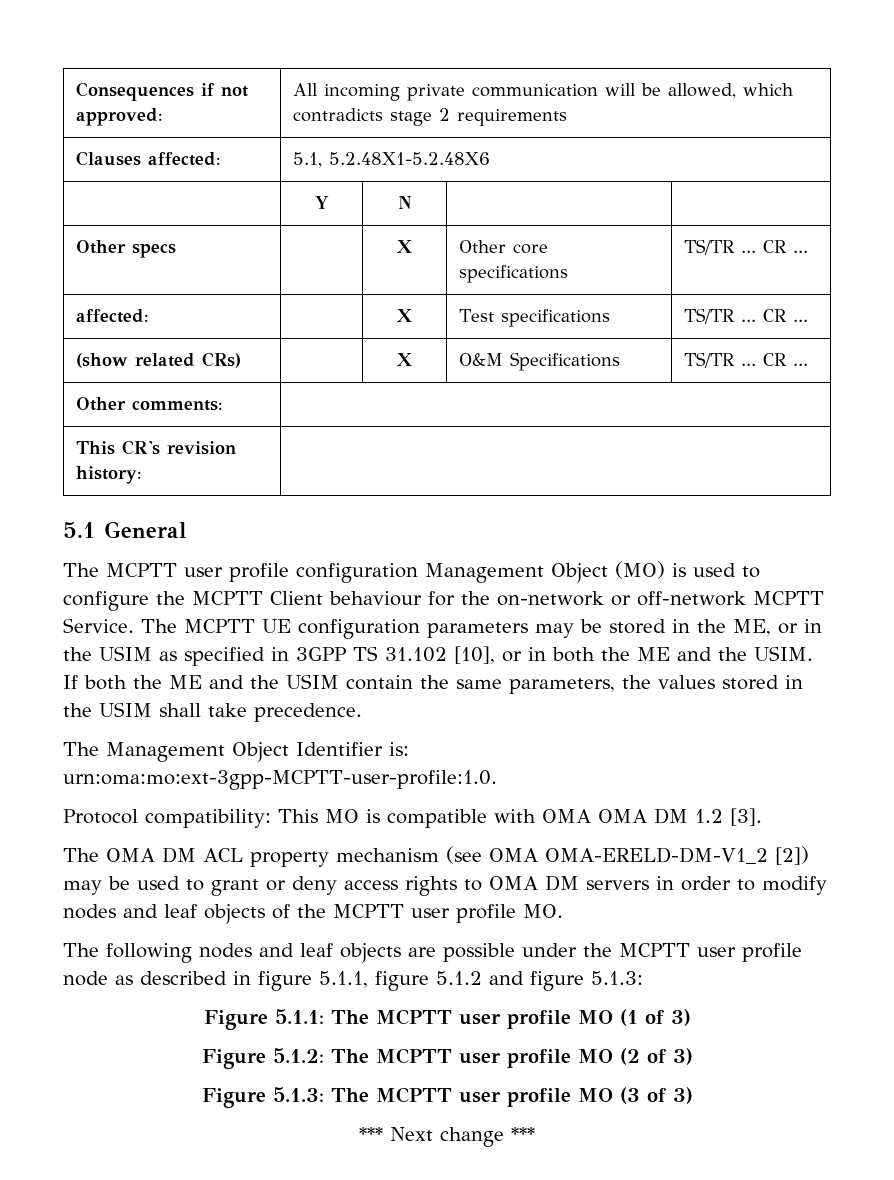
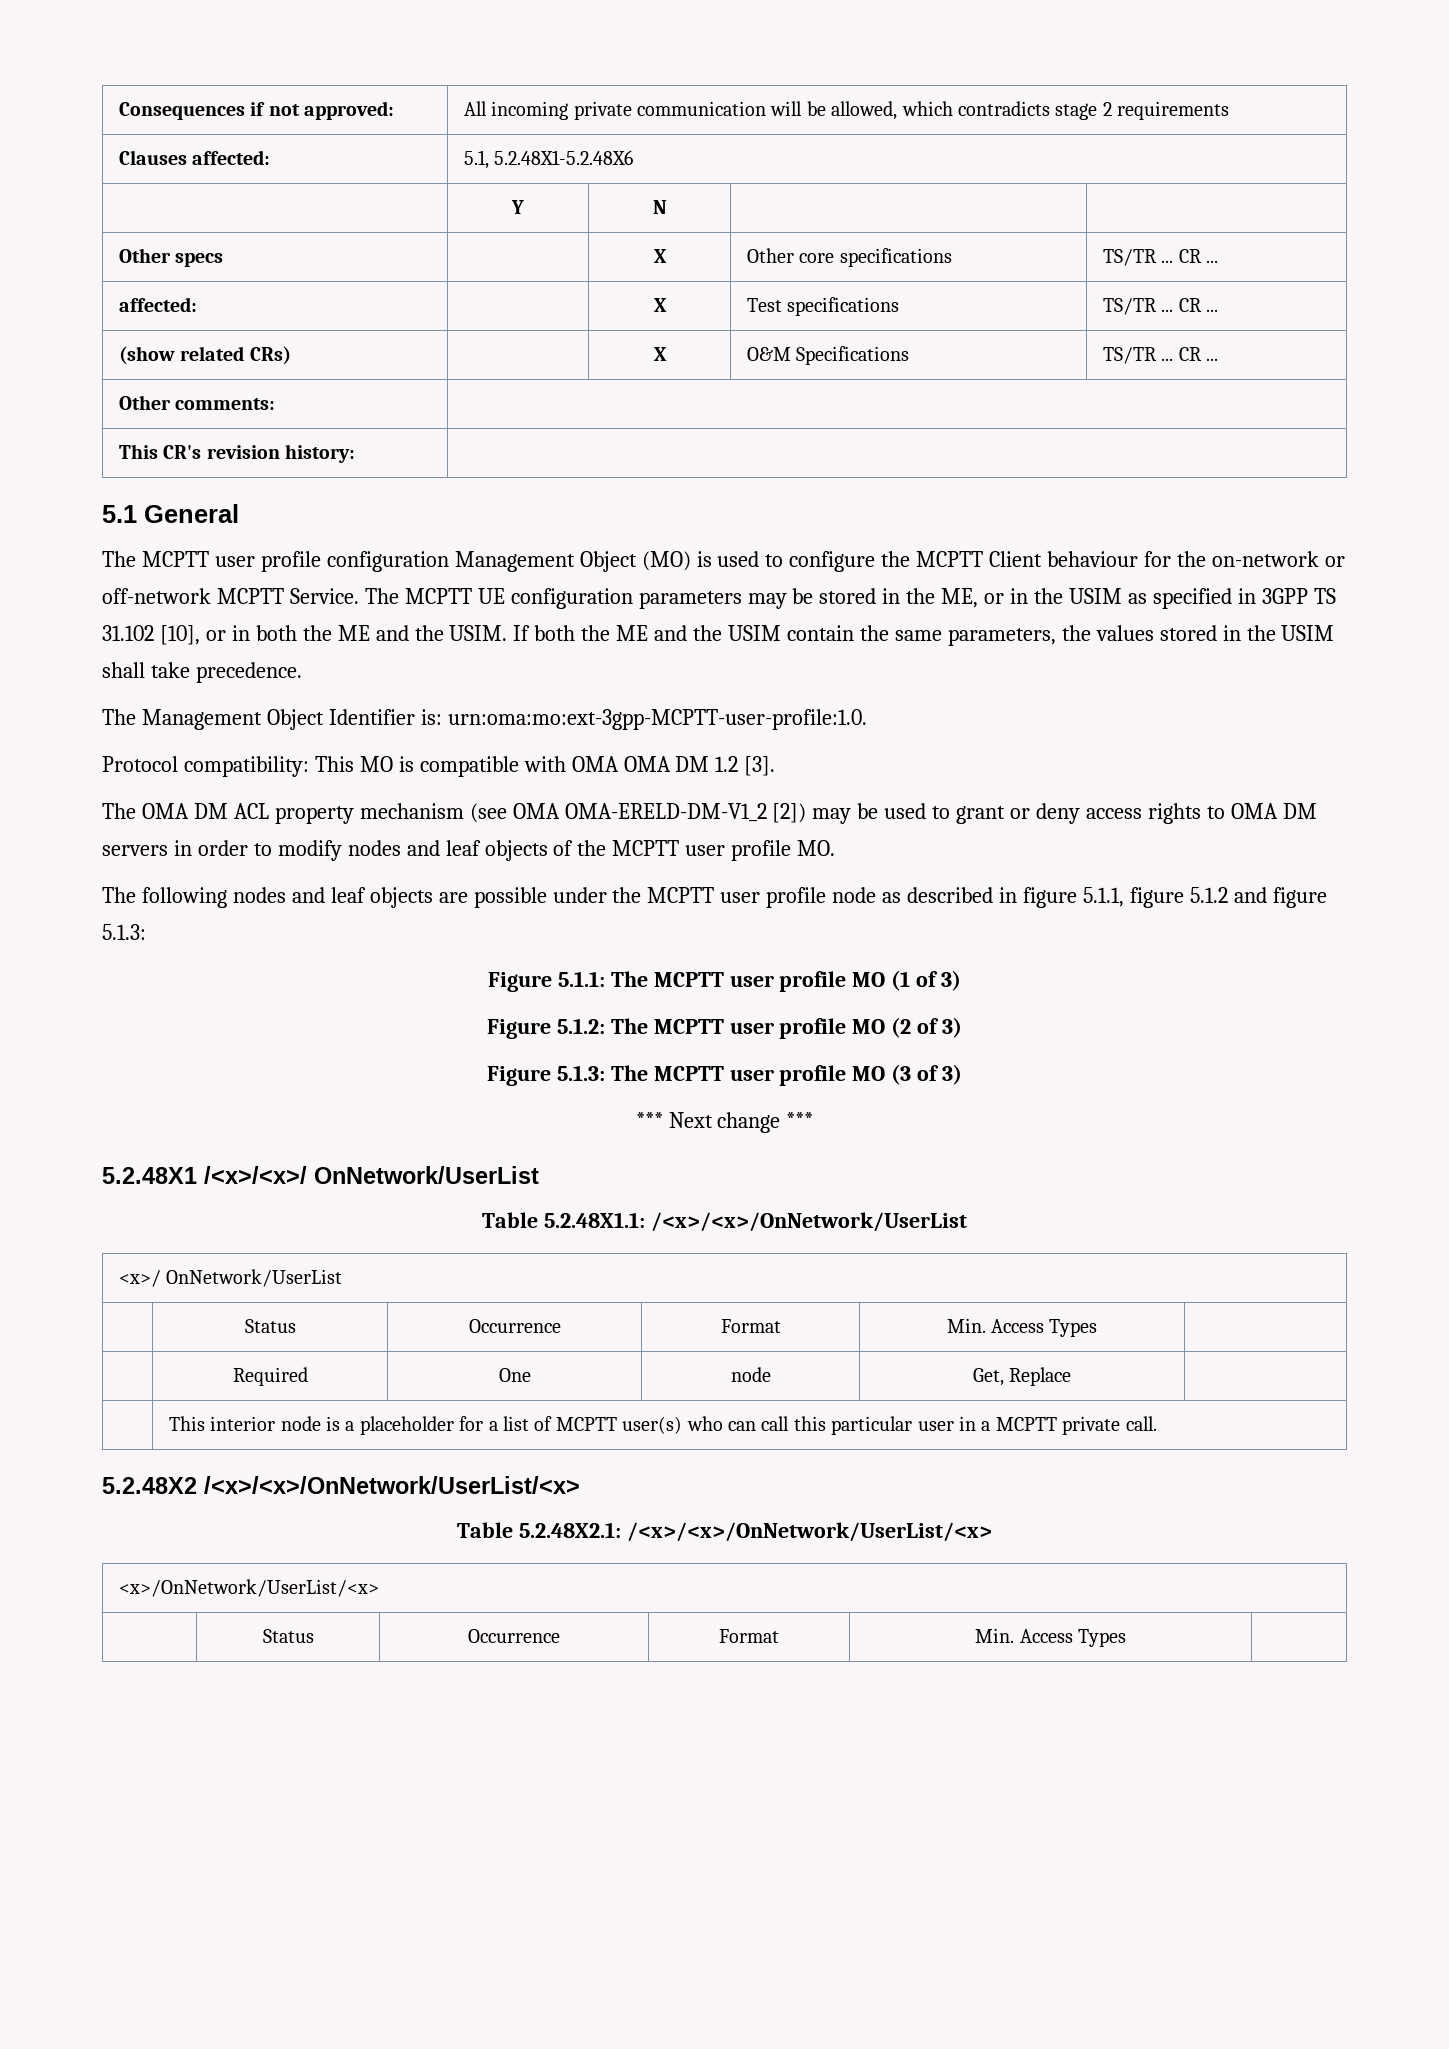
(535, 1134) none -> [102,1166,539,1184] [482,1212,967,1232] [118,1269,343,1287] [244,1319,296,1333] [468,1319,561,1333] [720,1319,781,1333] [946,1318,1098,1337] [232,1367,308,1386] [498,1368,531,1382] [730,1367,771,1382] [972,1367,1072,1386] [168,1416,1157,1435] [102,1476,580,1494] [457,1522,992,1542] [118,1579,379,1597] [262,1629,314,1643] [468,1629,560,1643] [719,1629,779,1643] [975,1628,1126,1647] // 5.2.48X1 /<x>/<x>/ OnNetwork/UserList // Table 5.2.48X1.1: /<x>/<x>/OnNetwork/UserList // <x>/ OnNetwork/UserList // | Status | Occurrence | Format | Min. Access Types | // | Required | One | node | Get, Replace | // | This interior node is a placeholder for a list of MCPTT user(s) who can call this particular user in a MCPTT private call. // 5.2.48X2 /<x>/<x>/OnNetwork/UserList/<x> // Table 5.2.48X2.1: /<x>/<x>/OnNetwork/UserList/<x> // <x>/OnNetwork/UserList/<x> // | Status | Occurrence | Format | Min. Access Types |

